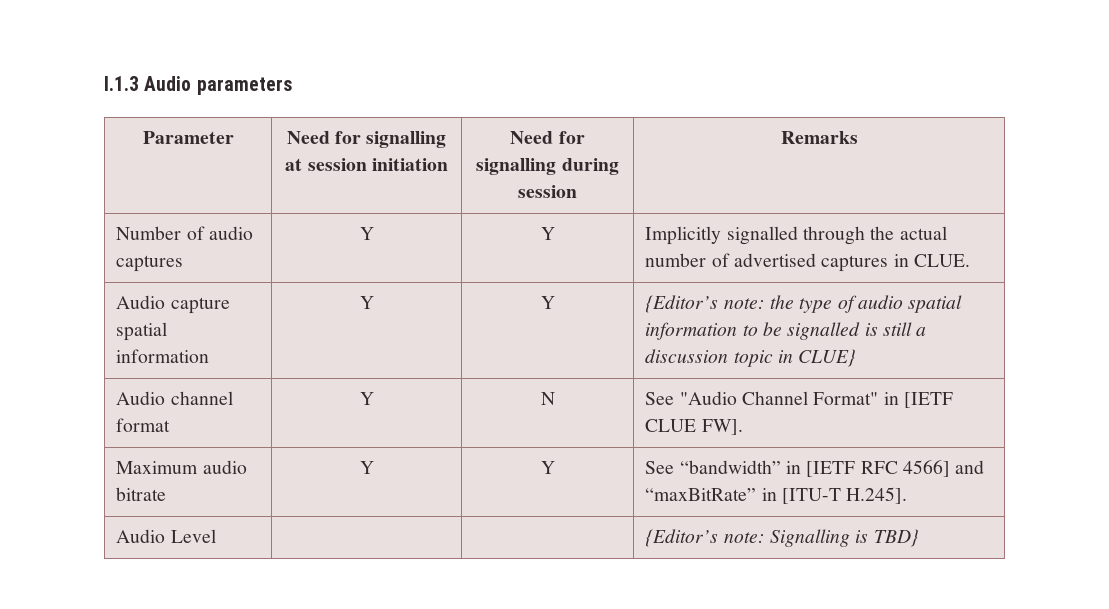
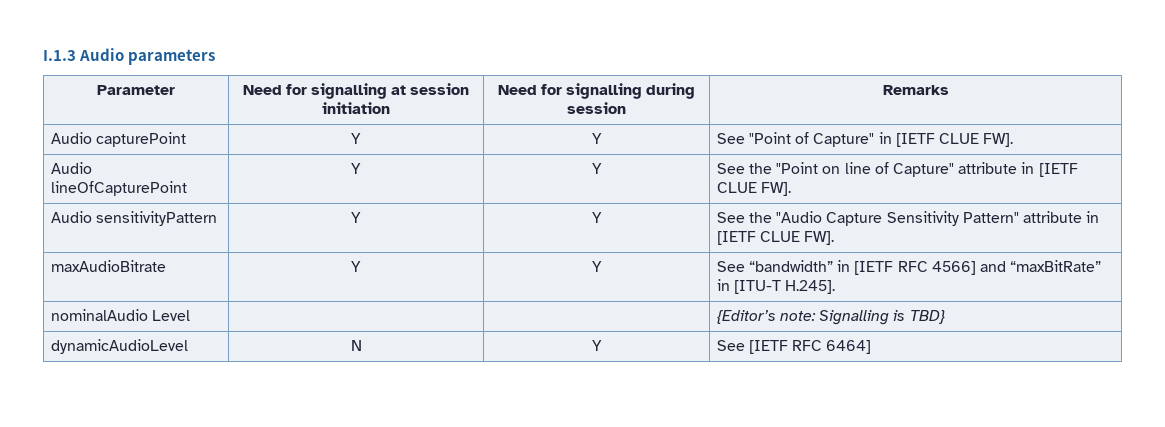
[116,226,254,240] [116,255,184,272] [359,227,374,240] [540,227,555,240] [645,226,947,245] [645,253,970,272] [116,295,230,314] [116,322,168,341] [116,349,210,363] [359,296,374,309] [540,296,555,309] [645,295,963,313] [645,322,927,340] [645,349,857,367] [116,391,233,405] [116,418,171,432] [359,392,374,405] [540,392,555,405] [645,391,953,408] [645,419,743,435] [116,460,247,474] [116,487,167,501] Number of audio captures | Y | Y | Implicitly signalled through the actual number of advertised captures in CLUE. // Audio capture spatial information | Y | Y | {Editor’s note: the type of audio spatial information to be signalled is still a discussion topic in CLUE} // Audio channel format | Y | N | See "Audio Channel Format" in [IETF CLUE FW]. // Maximum audio bitrate -> [50,132,187,147] [351,133,361,144] [591,133,602,144] [716,132,1014,147] [50,162,92,174] [50,181,187,196] [351,163,361,174] [591,163,602,174] [716,162,1078,177] [716,182,792,196] [50,211,218,226] [351,212,361,223] [591,212,602,223] [716,211,1100,226] [716,231,835,245] [50,260,166,272] Audio capturePoint | Y | Y | See "Point of Capture" in [IETF CLUE FW]. // Audio lineOfCapturePoint | Y | Y | See the "Point on line of Capture" attribute in [IETF CLUE FW]. // Audio sensitivityPattern | Y | Y | See the "Audio Capture Sensitivity Pattern" attribute in [IETF CLUE FW]. // maxAudioBitrate
[116,529,166,543] Audio -> [50,309,148,321] nominalAudio
(919, 538) none -> [50,339,188,354] [350,340,362,351] [591,340,602,351] [716,340,872,354] // dynamicAudioLevel | N | Y | See [IETF RFC 6464]

